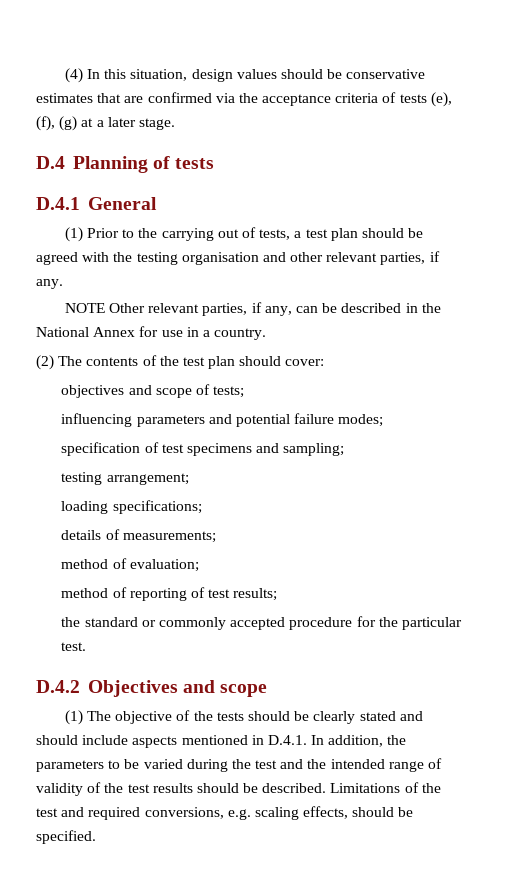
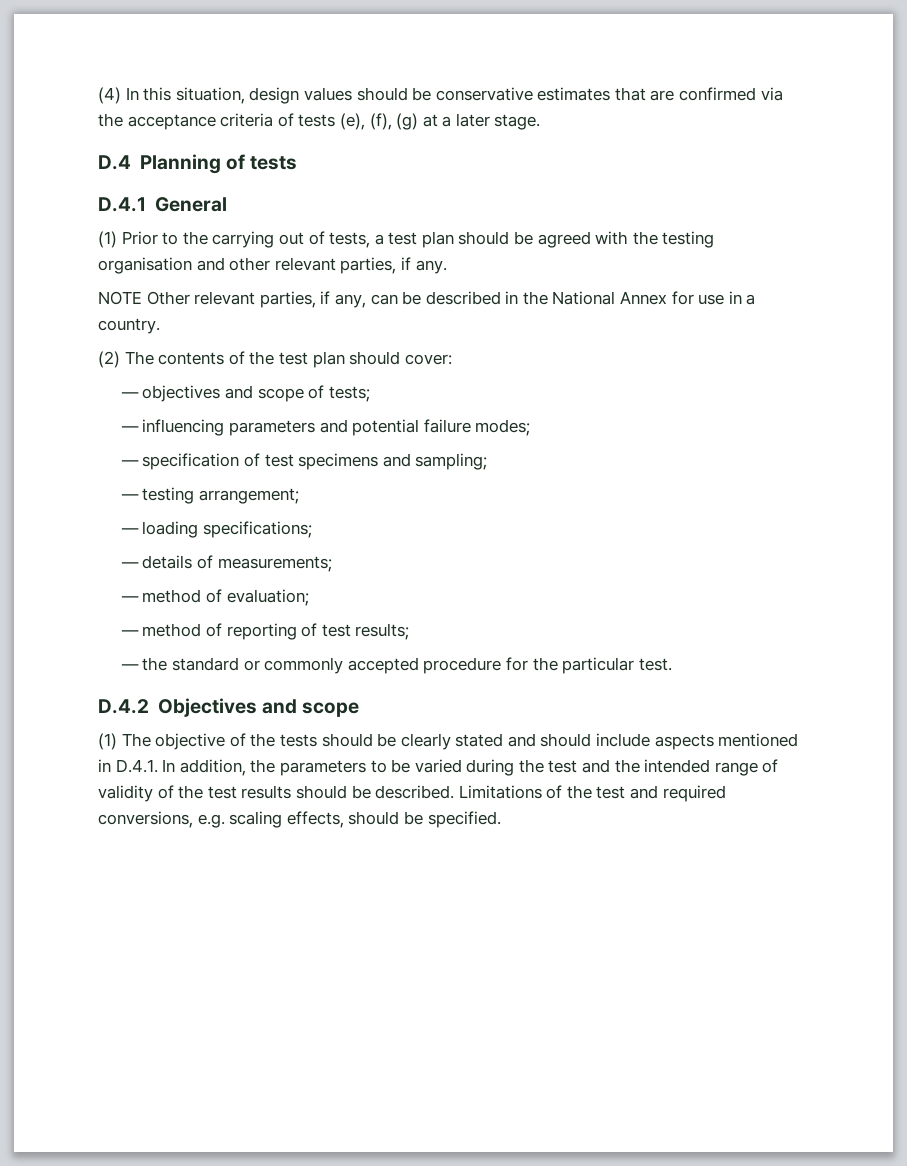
(325, 362) none -> [120,392,139,398] —
(245, 392) none -> [120,426,139,432] —
(384, 420) none -> [120,460,139,466] —
(345, 449) none -> [120,494,139,500] —
(189, 479) none -> [120,528,139,534] —
(202, 507) none -> [120,562,139,568] —
(216, 537) none -> [120,596,139,602] —
(199, 565) none -> [120,630,139,636] —
(278, 594) none -> [120,664,139,670] —

